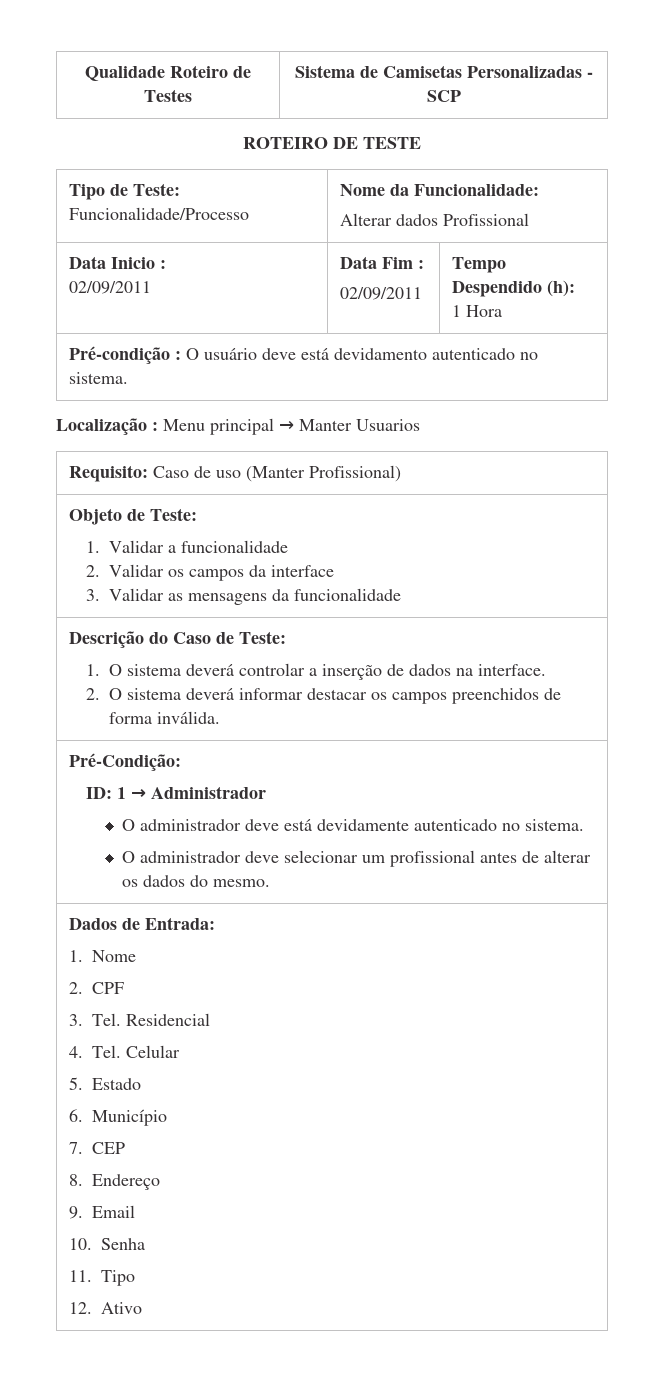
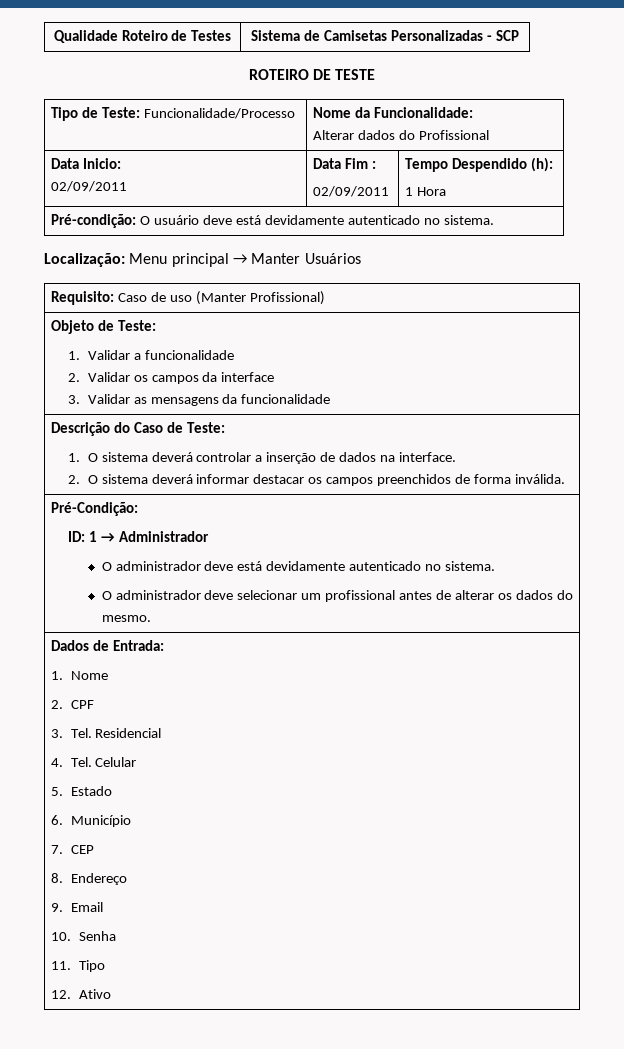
(439, 220) none -> [399,130,416,140] do
[111,257,167,269] Inicio : -> [83,158,122,169] Inicio:
[69,346,182,364] Pré-condição : -> [51,214,137,228] Pré-condição:
[334,348,539,360] [69,372,129,384] [56,418,158,435] devidamento autenticado no sistema. // Localização : -> [264,215,494,225] [44,253,125,267] devidamente autenticado no sistema. // Localização:
[356,419,420,431] Usuarios -> [304,253,361,264] Usuários

